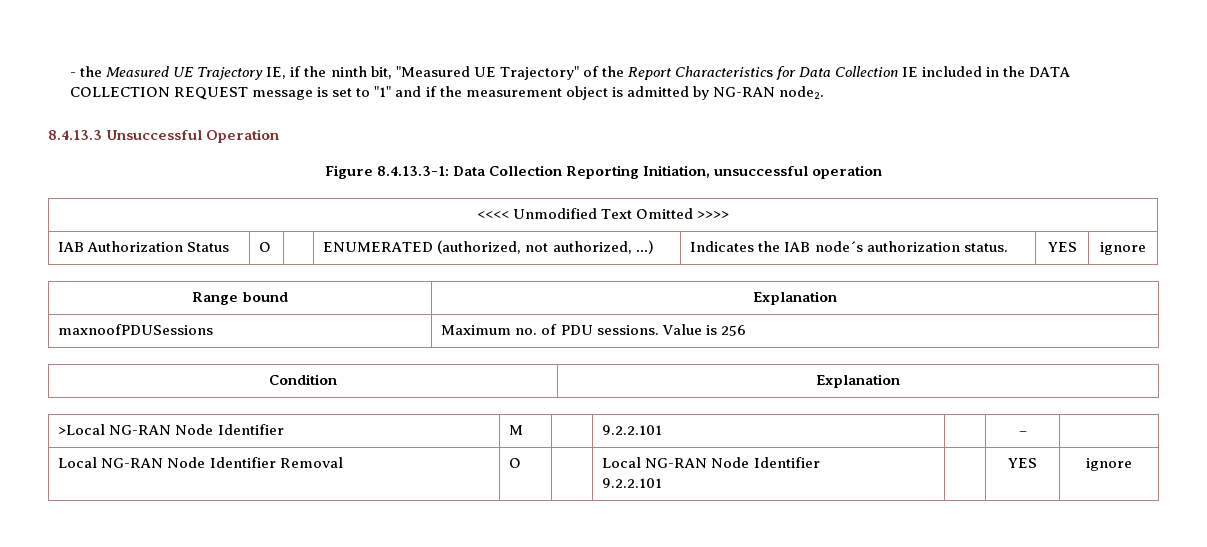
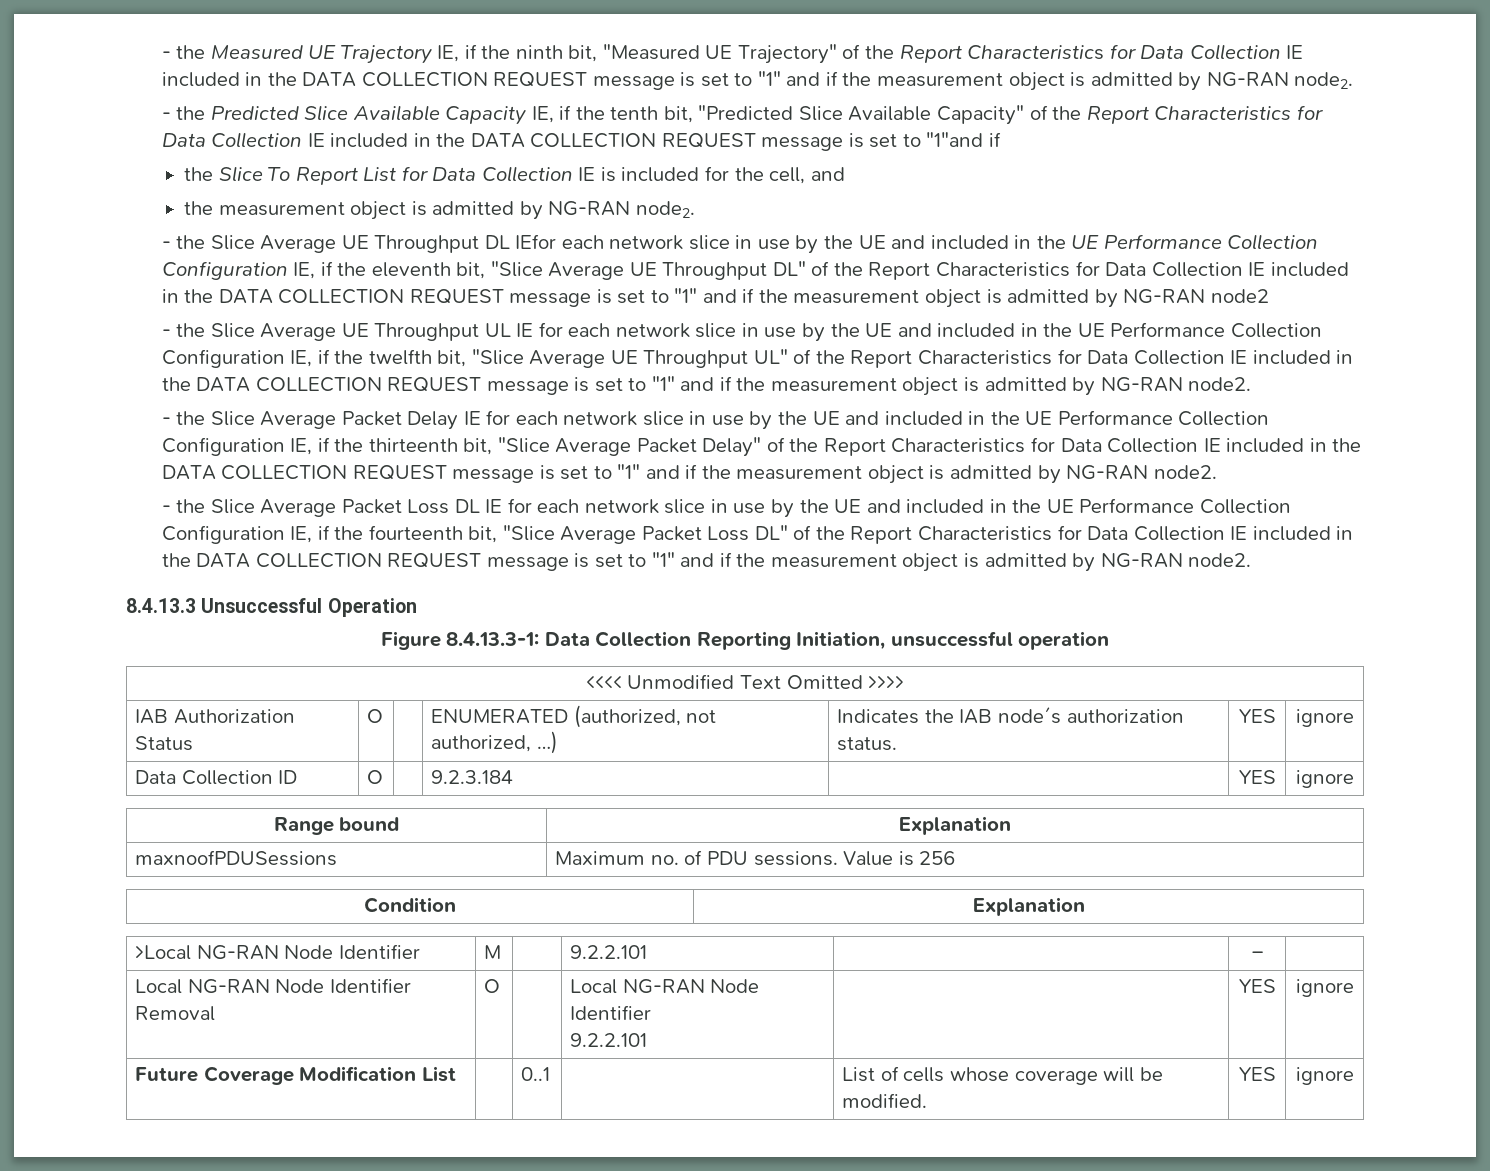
(824, 92) none -> [161,105,1323,125] [161,132,1002,151] [184,166,845,185] [184,201,695,220] [161,234,1319,254] [161,261,1349,280] [161,288,1269,308] [161,322,1322,342] [161,349,1354,368] [161,376,1252,396] [161,410,1270,430] [161,437,1362,457] [161,464,1217,484] [161,498,1291,518] [161,525,1354,544] [161,552,1252,572] // - the Predicted Slice Available Capacity IE, if the tenth bit, "Predicted Slice Available Capacity" of the Report Characteristics for Data Collection IE included in the DATA COLLECTION REQUEST message is set to "1"and if // the Slice To Report List for Data Collection IE is included for the cell, and // the measurement object is admitted by NG-RAN node2. // - the Slice Average UE Throughput DL IEfor each network slice in use by the UE and included in the UE Performance Collection Configuration IE, if the eleventh bit, "Slice Average UE Throughput DL" of the Report Characteristics for Data Collection IE included in the DATA COLLECTION REQUEST message is set to "1" and if the measurement object is admitted by NG-RAN node2 // - the Slice Average UE Throughput UL IE for each network slice in use by the UE and included in the UE Performance Collection Configuration IE, if the twelfth bit, "Slice Average UE Throughput UL" of the Report Characteristics for Data Collection IE included in the DATA COLLECTION REQUEST message is set to "1" and if the measurement object is admitted by NG-RAN node2. // - the Slice Average Packet Delay IE for each network slice in use by the UE and included in the UE Performance Collection Configuration IE, if the thirteenth bit, "Slice Average Packet Delay" of the Report Characteristics for Data Collection IE included in the DATA COLLECTION REQUEST message is set to "1" and if the measurement object is admitted by NG-RAN node2. // - the Slice Average Packet Loss DL IE for each network slice in use by the UE and included in the UE Performance Collection Configuration IE, if the fourteenth bit, "Slice Average Packet Loss DL" of the Report Characteristics for Data Collection IE included in the DATA COLLECTION REQUEST message is set to "1" and if the measurement object is admitted by NG-RAN node2.
(1146, 248) none -> [135,770,298,785] [367,770,384,784] [431,770,514,784] [1238,770,1276,784] [1295,770,1354,788] // Data Collection ID | O | | 9.2.3.184 | | YES | ignore
(1132, 464) none -> [135,1066,456,1085] [521,1067,551,1081] [842,1066,1163,1085] [842,1093,928,1108] [1238,1067,1276,1081] [1295,1067,1354,1085] // Future Coverage Modification List | | 0..1 | | List of cells whose coverage will be modified. | YES | ignore

